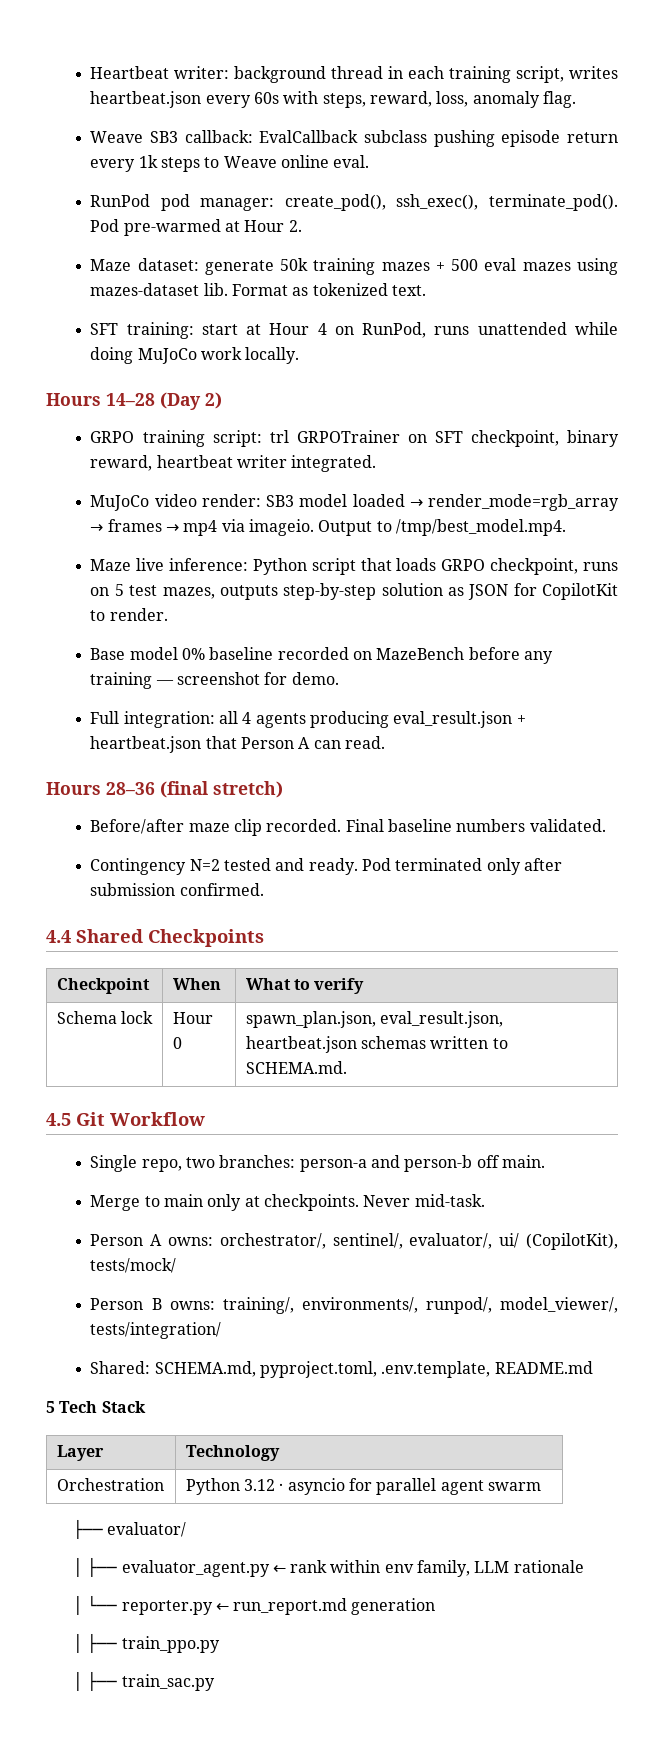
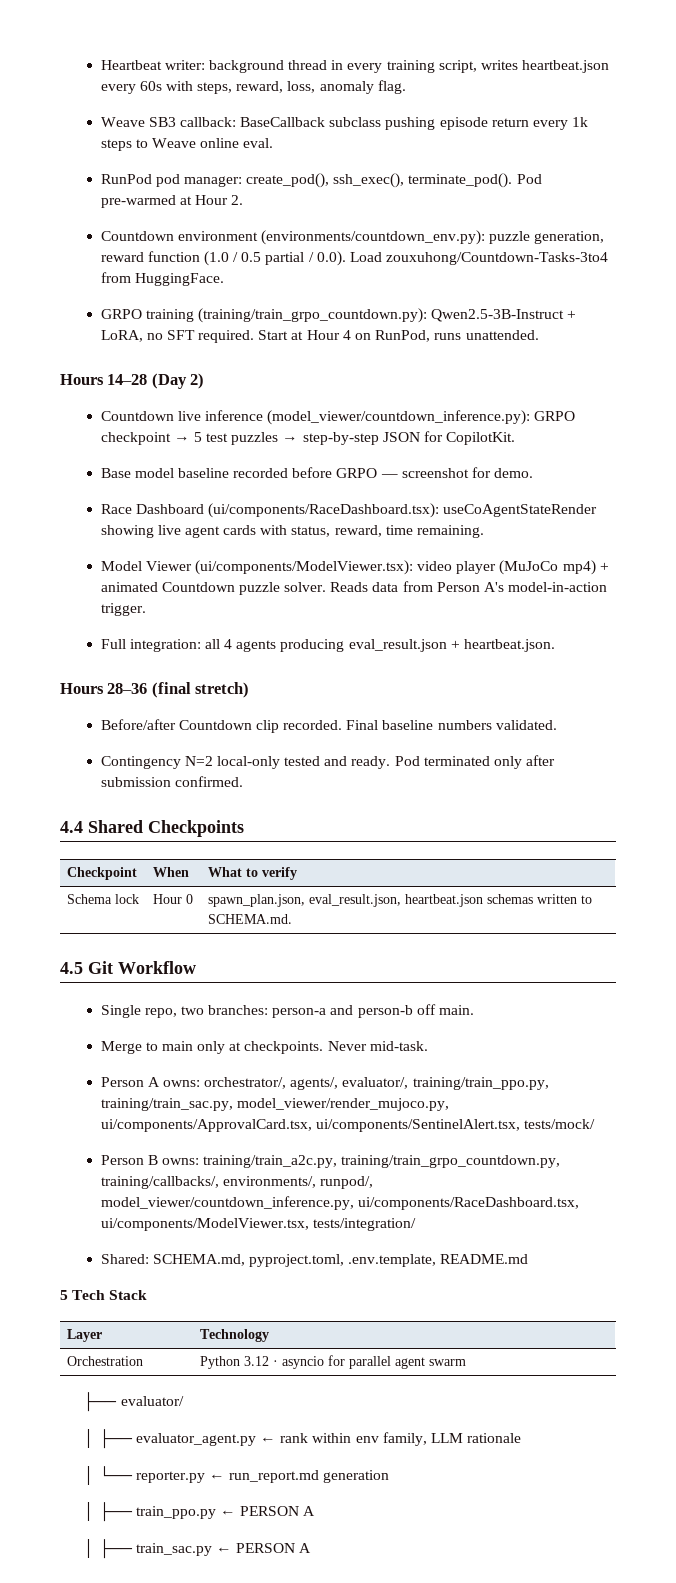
[408,66,445,79] each -> [347,63,383,73] every
[259,130,359,143] EvalCallback -> [240,117,326,127] BaseCallback
[90,258,618,275] [90,283,427,296] [90,322,238,339] Maze dataset: generate 50k training mazes + 500 eval mazes using mazes-dataset lib. Format as tokenized text. // SFT training: start -> [100,230,605,245] [100,251,609,266] [100,272,224,286] [100,308,577,323] [100,330,289,343] Countdown environment (environments/countdown_env.py): puzzle generation, reward function (1.0 / 0.5 partial / 0.0). Load zouxuhong/Countdown-Tasks-3to4 from HuggingFace. // GRPO training (training/train_grpo_countdown.py): Qwen2.5-3B-Instruct + LoRA, no SFT required. Start
[477,322,618,335] [90,347,300,364] [46,392,222,410] [90,430,619,447] [90,455,377,472] [90,494,619,511] [90,519,567,536] [90,558,618,575] [90,583,618,600] [90,608,168,621] unattended while doing MuJoCo work locally. // Hours 14–28 (Day 2) // GRPO training script: trl GRPOTrainer on SFT checkpoint, binary reward, heartbeat writer integrated. // MuJoCo video render: SB3 model loaded → render_mode=rgb_array → frames → mp4 via imageio. Output to /tmp/best_model.mp4. // Maze live inference: Python script that loads GRPO checkpoint, runs on 5 test mazes, outputs step-by-step solution as JSON for CopilotKit to render. -> [465,330,539,340] [60,373,205,389] [100,410,576,425] [100,431,516,445] unattended. // Hours 14–28 (Day 2) // Countdown live inference (model_viewer/countdown_inference.py): GRPO checkpoint → 5 test puzzles → step-by-step JSON for CopilotKit.
[182,648,206,660] 0% -> (174, 473) none
[353,647,554,664] [90,672,153,689] on MazeBench before any training -> [292,467,378,478] before GRPO
(339, 678) none -> [100,503,598,518] [100,525,484,538] [100,560,609,575] [100,581,608,595] [100,603,146,616] // Race Dashboard (ui/components/RaceDashboard.tsx): useCoAgentStateRender showing live agent cards with status, reward, time remaining. // Model Viewer (ui/components/ModelViewer.tsx): video player (MuJoCo mp4) + animated Countdown puzzle solver. Reads data from Person A's model-in-action trigger.
[90,736,386,753] heartbeat.json that Person A can read. -> [463,639,555,652] heartbeat.json.
[188,823,230,832] maze -> [178,720,252,730] Countdown
(220, 865) none -> [216,756,280,769] local-only
[332,1233,618,1250] [90,1258,177,1273] [90,1297,618,1314] sentinel/, evaluator/, ui/ (CopilotKit), tests/mock/ // Person B owns: training/, environments/, runpod/, model_viewer/, -> [290,1077,549,1090] [100,1098,449,1111] [100,1119,595,1132] [100,1155,561,1168] [100,1176,373,1189] [100,1196,579,1210] [100,1218,309,1231] agents/, evaluator/, training/train_ppo.py, training/train_sac.py, model_viewer/render_mujoco.py, ui/components/ApprovalCard.tsx, ui/components/SentinelAlert.tsx, tests/mock/ // Person B owns: training/train_a2c.py, training/train_grpo_countdown.py, training/callbacks/, environments/, runpod/, model_viewer/countdown_inference.py, ui/components/RaceDashboard.tsx, ui/components/ModelViewer.tsx,
(220, 1644) none -> [220,1506,316,1516] ← PERSON A
(215, 1682) none -> [216,1543,312,1553] ← PERSON A

